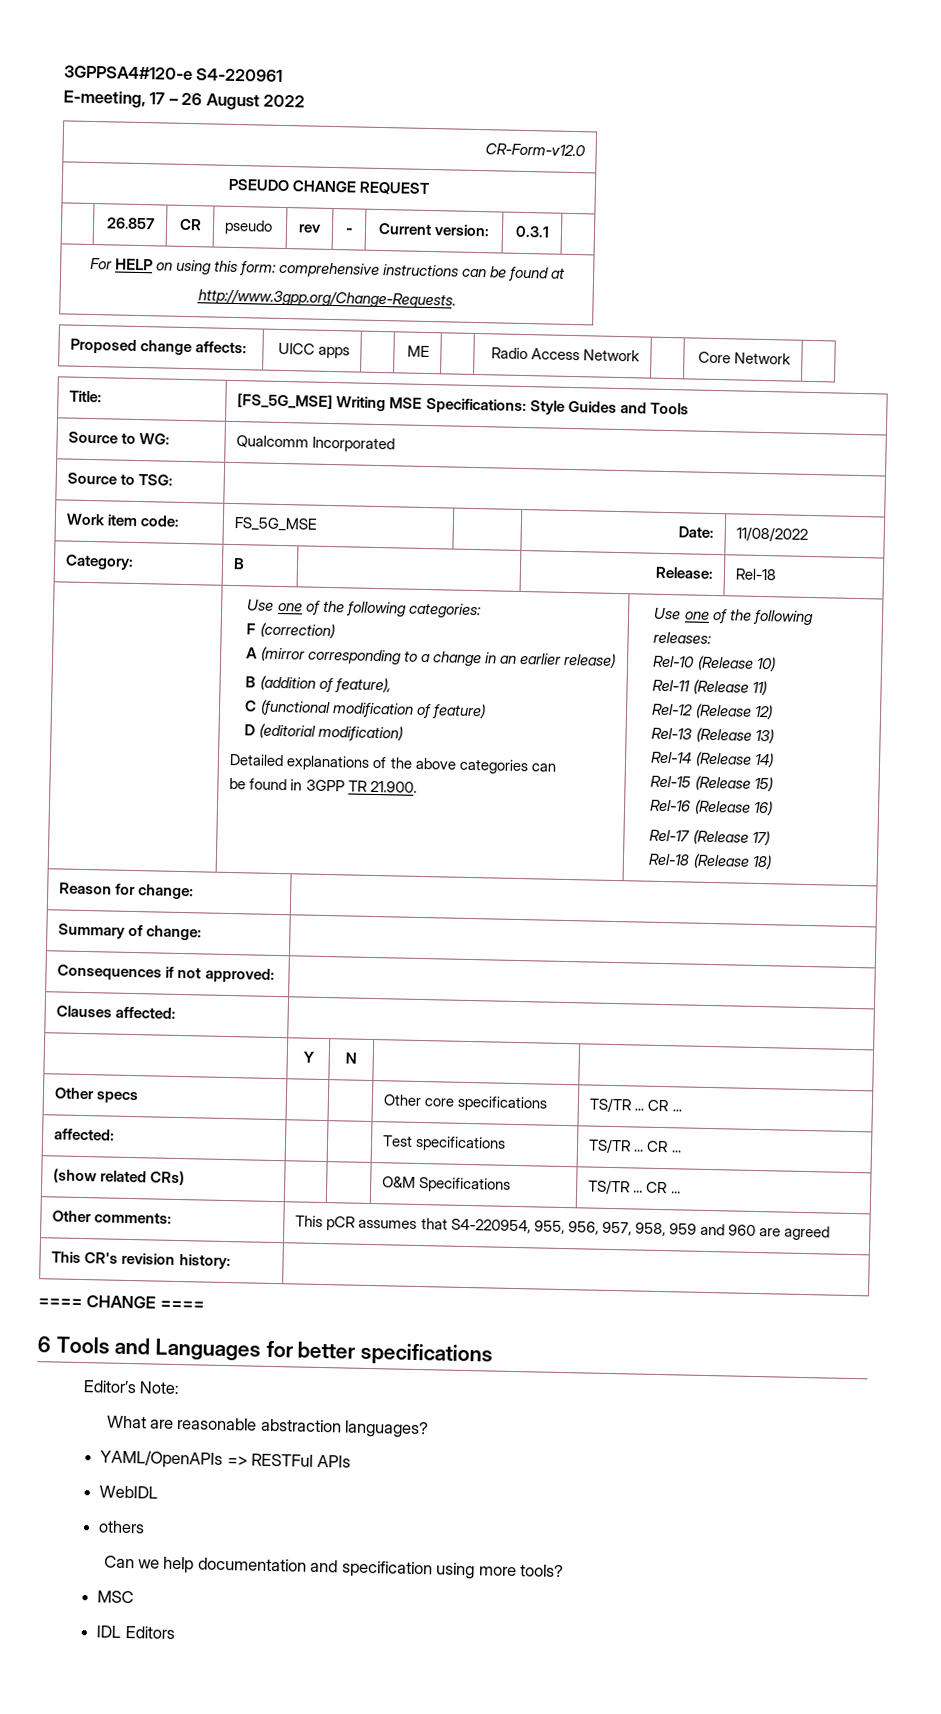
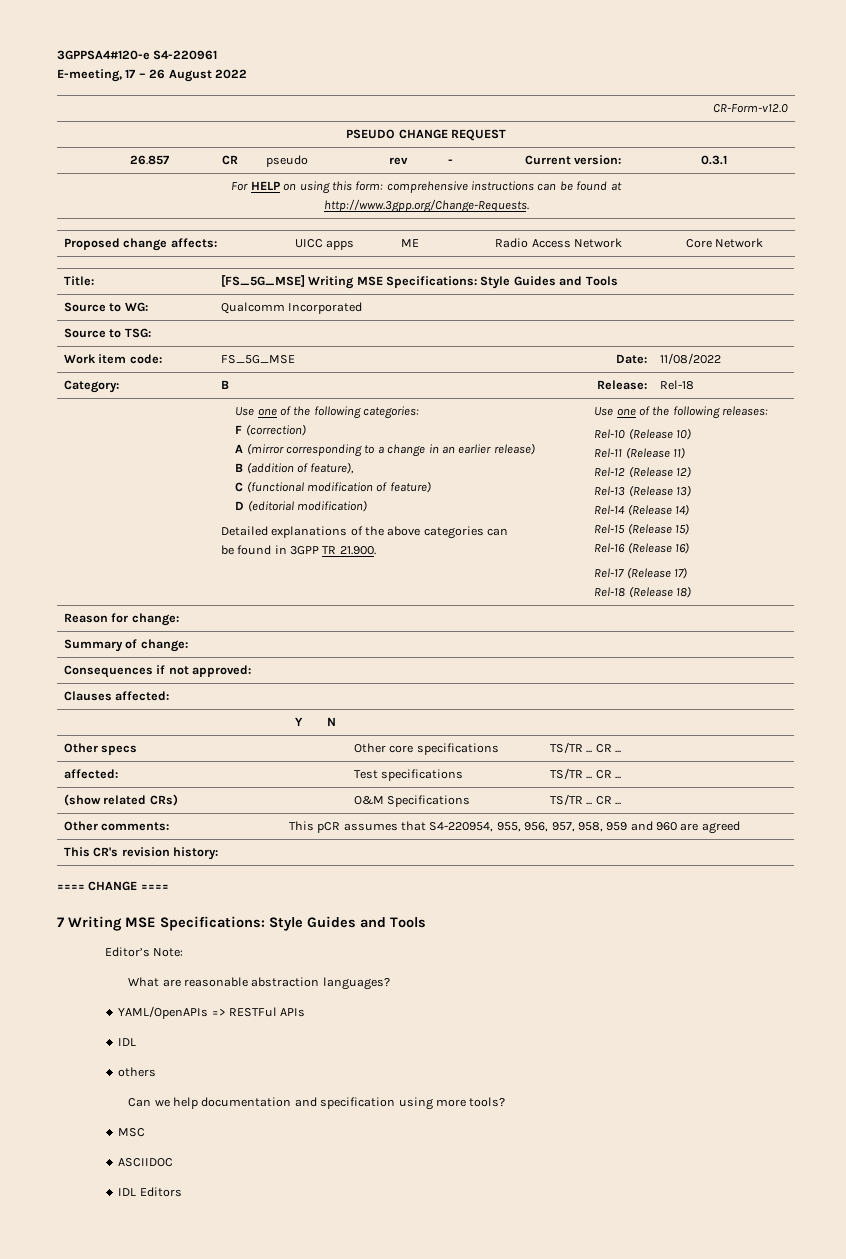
[37,1336,494,1367] 6 Tools and Languages for better specifications -> [57,916,426,931] 7 Writing MSE Specifications: Style Guides and Tools
[99,1485,159,1499] WebIDL -> [118,1038,137,1046] IDL
(135, 1597) none -> [118,1158,174,1167] // ASCIIDOC

